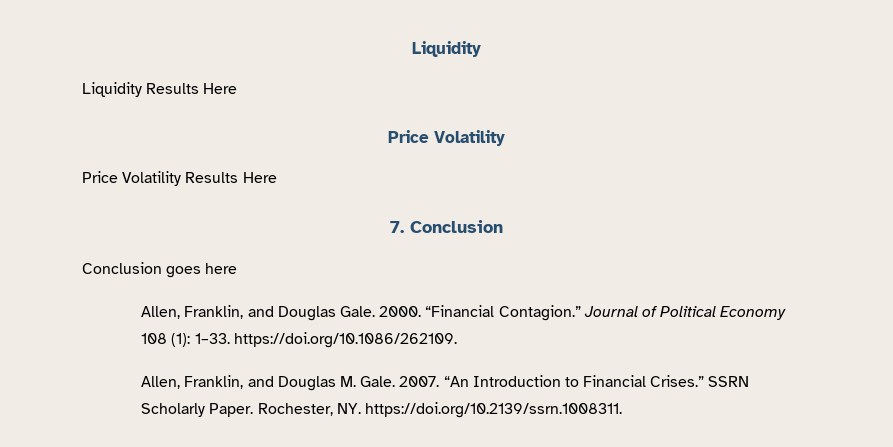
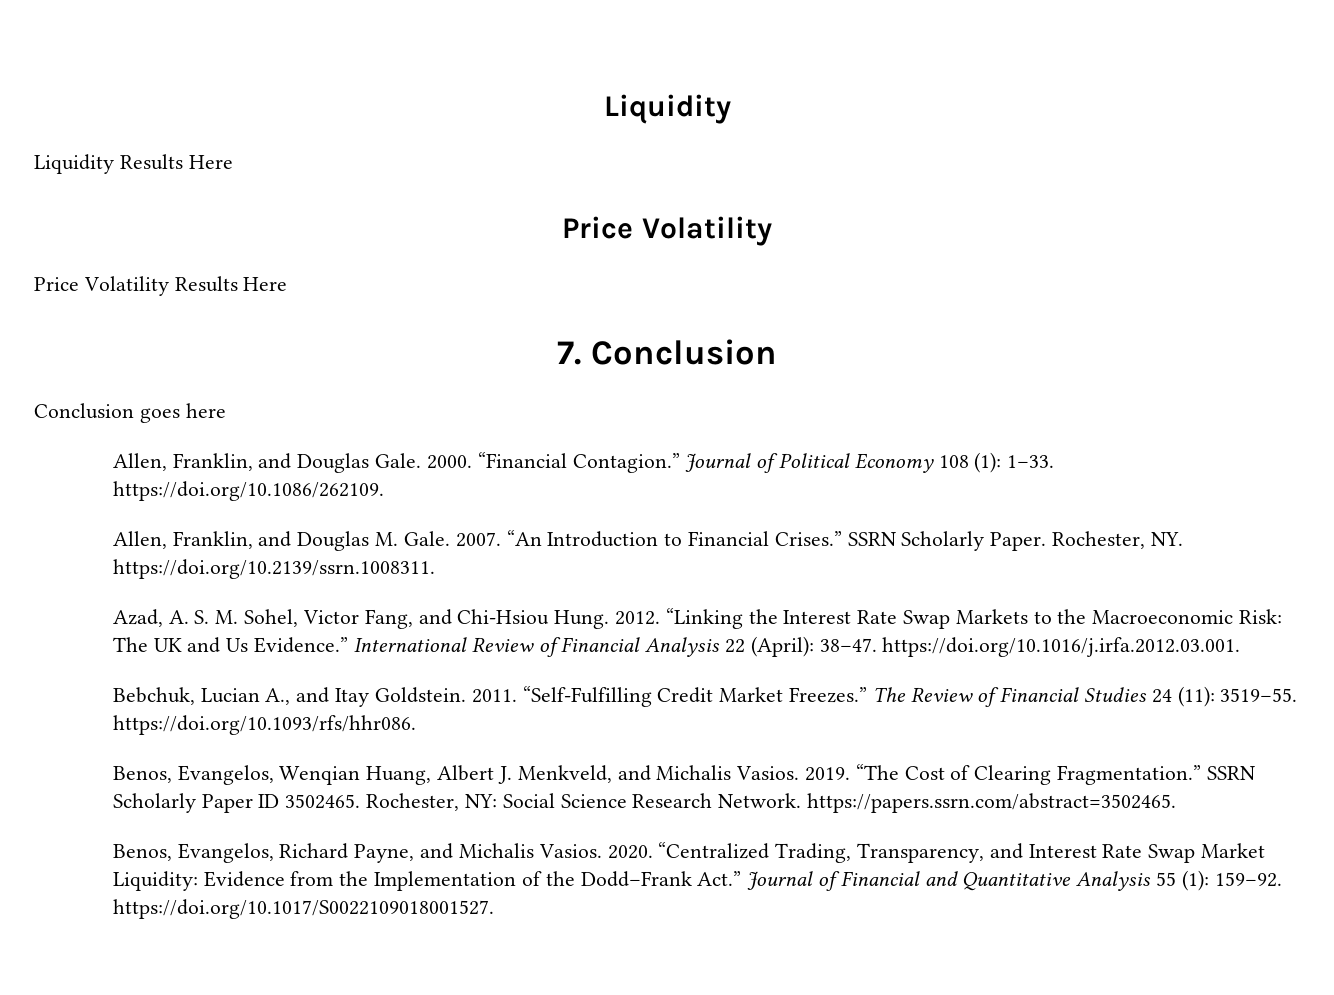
(622, 410) none -> [112,608,1282,629] [112,636,1241,657] [112,686,1298,707] [112,715,416,735] [112,764,1255,785] [112,793,1176,813] [112,842,1265,863] [112,870,1282,891] [112,899,494,919] // Azad, A. S. M. Sohel, Victor Fang, and Chi-Hsiou Hung. 2012. “Linking the Interest Rate Swap Markets to the Macroeconomic Risk: The UK and Us Evidence.” International Review of Financial Analysis 22 (April): 38–47. https://doi.org/10.1016/j.irfa.2012.03.001. // Bebchuk, Lucian A., and Itay Goldstein. 2011. “Self-Fulfilling Credit Market Freezes.” The Review of Financial Studies 24 (11): 3519–55. https://doi.org/10.1093/rfs/hhr086. // Benos, Evangelos, Wenqian Huang, Albert J. Menkveld, and Michalis Vasios. 2019. “The Cost of Clearing Fragmentation.” SSRN Scholarly Paper ID 3502465. Rochester, NY: Social Science Research Network. https://papers.ssrn.com/abstract=3502465. // Benos, Evangelos, Richard Payne, and Michalis Vasios. 2020. “Centralized Trading, Transparency, and Interest Rate Swap Market Liquidity: Evidence from the Implementation of the Dodd–Frank Act.” Journal of Financial and Quantitative Analysis 55 (1): 159–92. https://doi.org/10.1017/S0022109018001527.

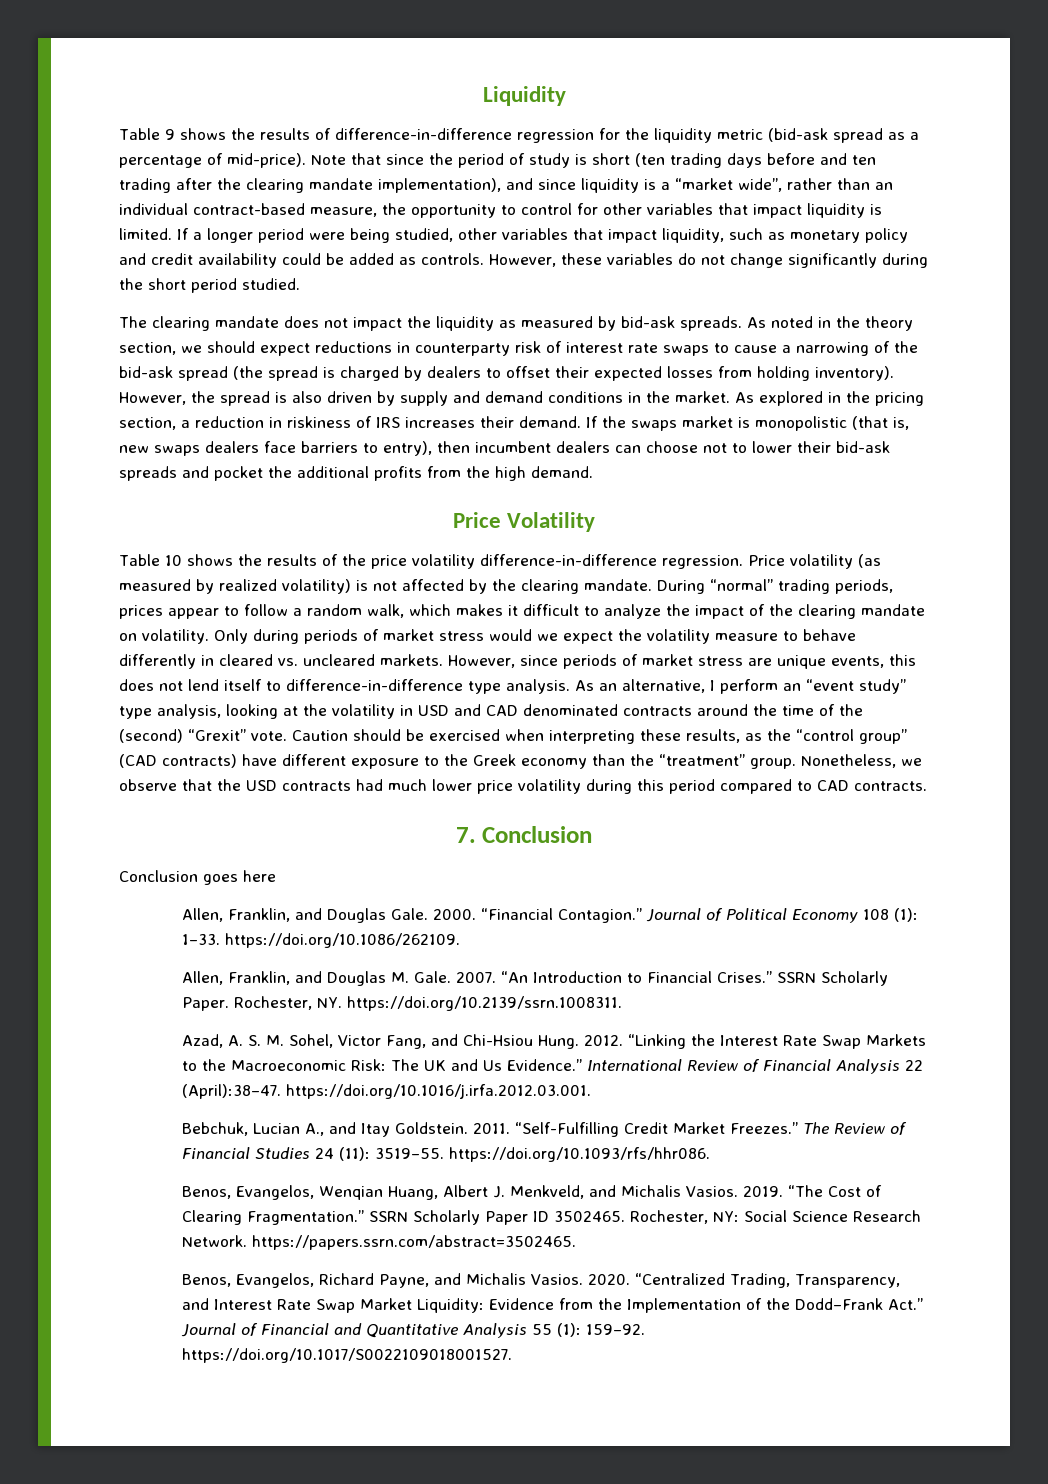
[34,154,233,174] [562,216,772,246] [34,276,288,296] Liquidity Results Here // Price Volatility // Price Volatility Results Here -> [119,128,919,143] [119,153,876,168] [119,178,893,193] [119,203,882,218] [119,228,908,243] [119,253,928,268] [119,278,300,293] [119,316,913,331] [119,341,918,356] [119,366,894,381] [119,391,924,406] [119,416,909,431] [119,441,890,456] [119,466,593,481] [452,512,596,532] [119,554,881,569] [119,579,893,594] [119,604,925,619] [119,629,856,644] [119,654,916,669] [119,679,906,694] [119,704,863,719] [119,729,907,744] [119,754,922,769] [119,779,927,794] Table 9 shows the results of difference-in-difference regression for the liquidity metric (bid-ask spread as a percentage of mid-price). Note that since the period of study is short (ten trading days before and ten trading after the clearing mandate implementation), and since liquidity is a “market wide”, rather than an individual contract-based measure, the opportunity to control for other variables that impact liquidity is limited. If a longer period were being studied, other variables that impact liquidity, such as monetary policy and credit availability could be added as controls. However, these variables do not change significantly during the short period studied. // The clearing mandate does not impact the liquidity as measured by bid-ask spreads. As noted in the theory section, we should expect reductions in counterparty risk of interest rate swaps to cause a narrowing of the bid-ask spread (the spread is charged by dealers to offset their expected losses from holding inventory). However, the spread is also driven by supply and demand conditions in the market. As explored in the pricing section, a reduction in riskiness of IRS increases their demand. If the swaps market is monopolistic (that is, new swaps dealers face barriers to entry), then incumbent dealers can choose not to lower their bid-ask spreads and pocket the additional profits from the high demand. // Price Volatility // Table 10 shows the results of the price volatility difference-in-difference regression. Price volatility (as measured by realized volatility) is not affected by the clearing mandate. During “normal” trading periods, prices appear to follow a random walk, which makes it difficult to analyze the impact of the clearing mandate on volatility. Only during periods of market stress would we expect the volatility measure to behave differently in cleared vs. uncleared markets. However, since periods of market stress are unique events, this does not lend itself to difference-in-difference type analysis. As an alternative, I perform an “event study” type analysis, looking at the volatility in USD and CAD denominated contracts around the time of the (second) “Grexit” vote. Caution should be exercised when interpreting these results, as the “control group” (CAD contracts) have different exposure to the Greek economy than the “treatment” group. Nonetheless, we observe that the USD contracts had much lower price volatility during this period compared to CAD contracts.
[750,636,877,657] (April): 38–47. -> [181,1084,281,1099] (April):38–47.

